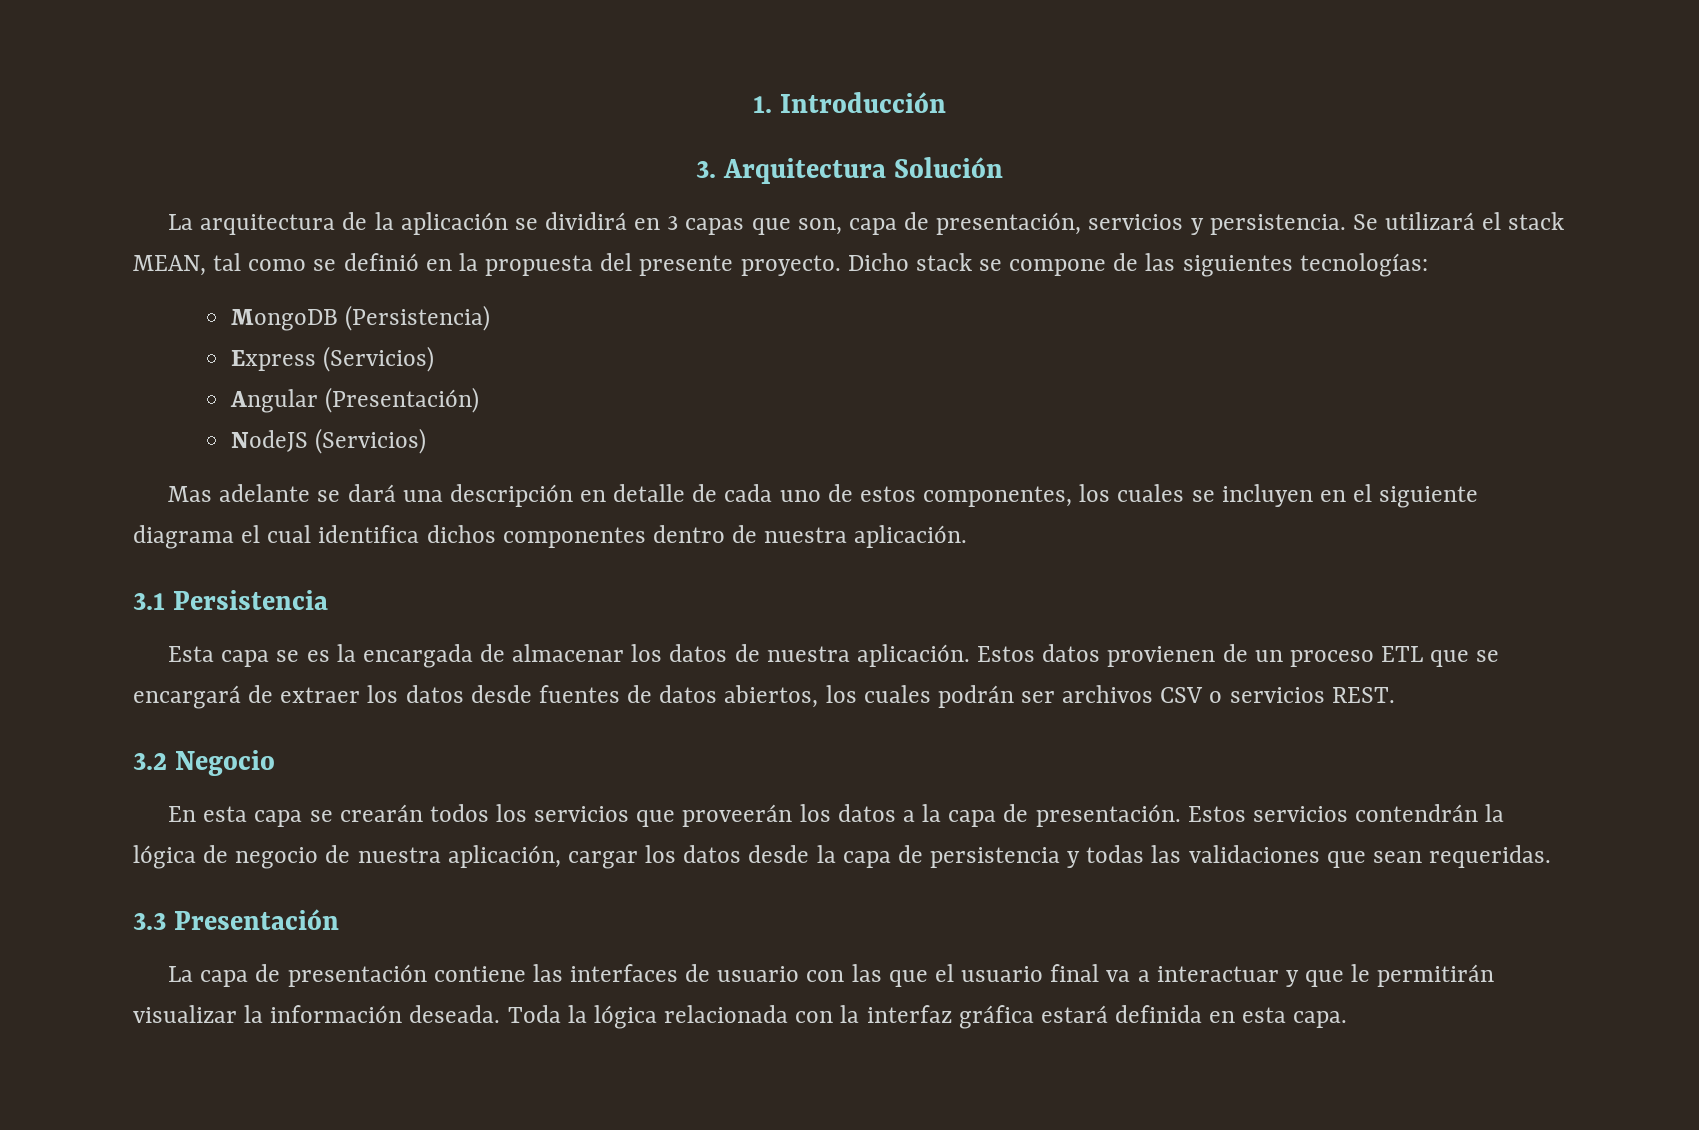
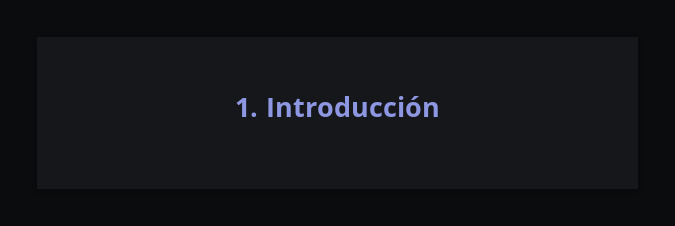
[695,157,1004,184] [168,212,1565,235] [133,253,1428,277] [231,305,491,331] [231,346,435,372] [230,387,480,413] [231,428,427,454] [168,484,1479,508] [133,525,968,549] [133,590,329,610] [168,644,1500,668] [133,685,1395,709] [133,750,276,776] [168,804,1505,827] [133,845,1552,869] [133,909,340,930] [168,964,1495,987] [133,1005,1348,1029] // 3. Arquitectura Solución // La arquitectura de la aplicación se dividirá en 3 capas que son, capa de presentación, servicios y persistencia. Se utilizará el stack MEAN, tal como se definió en la propuesta del presente proyecto. Dicho stack se compone de las siguientes tecnologías: // MongoDB (Persistencia) // Express (Servicios) // Angular (Presentación) // NodeJS (Servicios) // Mas adelante se dará una descripción en detalle de cada uno de estos componentes, los cuales se incluyen en el siguiente diagrama el cual identifica dichos componentes dentro de nuestra aplicación. // 3.1 Persistencia // Esta capa se es la encargada de almacenar los datos de nuestra aplicación. Estos datos provienen de un proceso ETL que se encargará de extraer los datos desde fuentes de datos abiertos, los cuales podrán ser archivos CSV o servicios REST. // 3.2 Negocio // En esta capa se crearán todos los servicios que proveerán los datos a la capa de presentación. Estos servicios contendrán la lógica de negocio de nuestra aplicación, cargar los datos desde la capa de persistencia y todas las validaciones que sean requeridas. // 3.3 Presentación // La capa de presentación contiene las interfaces de usuario con las que el usuario final va a interactuar y que le permitirán visualizar la información deseada. Toda la lógica relacionada con la interfaz gráfica estará definida en esta capa. -> (440, 106) none

